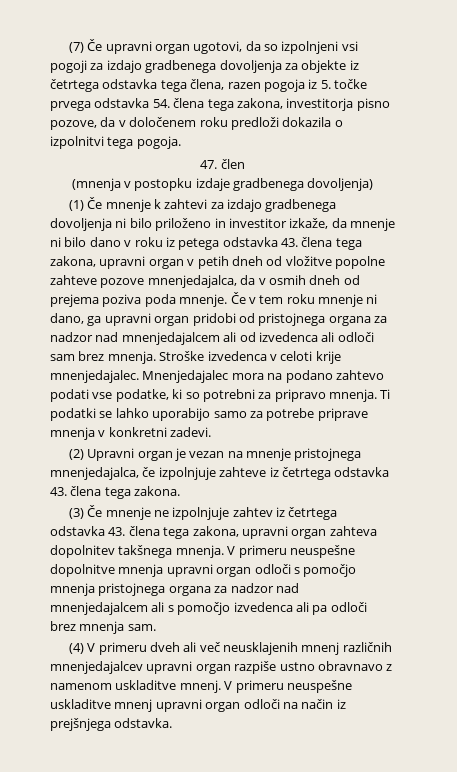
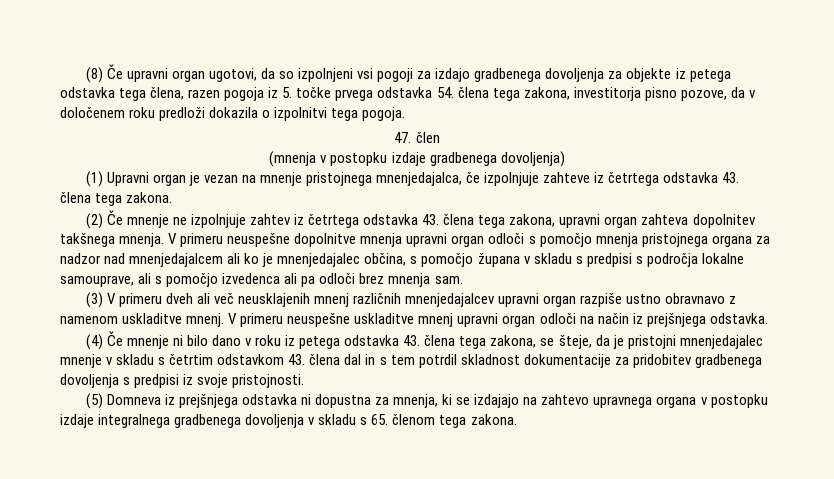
[68,42,84,53] (7) -> [85,67,103,83] (8)
[50,79,99,92] četrtega -> [689,69,731,82] petega
[87,197,337,212] [50,218,395,231] [50,237,362,250] [50,256,385,269] [50,275,360,288] [50,292,378,307] [50,313,387,326] [50,332,374,345] [50,351,341,364] [50,370,384,383] [50,389,391,402] [50,408,368,421] [50,427,212,440] [68,449,84,460] Če mnenje k zahtevi za izdajo gradbenega dovoljenja ni bilo priloženo in investitor izkaže, da mnenje ni bilo dano v roku iz petega odstavka 43. člena tega zakona, upravni organ v petih dneh od vložitve popolne zahteve pozove mnenjedajalca, da v osmih dneh od prejema poziva poda mnenje. Če v tem roku mnenje ni dano, ga upravni organ pridobi od pristojnega organa za nadzor nad mnenjedajalcem ali od izvedenca ali odloči sam brez mnenja. Stroške izvedenca v celoti krije mnenjedajalec. Mnenjedajalec mora na podano zahtevo podati vse podatke, ki so potrebni za pripravo mnenja. Ti podatki se lahko uporabijo samo za potrebe priprave mnenja v konkretni zadevi. // (2) -> (103, 179) none
[68,508,84,519] (3) -> [85,213,103,229] (2)
(165, 607) none -> [244,253,744,267] [60,273,152,287] ko je mnenjedajalec občina, s pomočjo župana v skladu s predpisi s področja lokalne samouprave, ali
[68,643,84,654] (4) -> [85,292,103,308] (3)
(173, 723) none -> [85,331,763,350] [60,354,762,368] [60,374,305,388] [85,393,768,409] [60,414,517,428] // (4) Če mnenje ni bilo dano v roku iz petega odstavka 43. člena tega zakona, se šteje, da je pristojni mnenjedajalec mnenje v skladu s četrtim odstavkom 43. člena dal in s tem potrdil skladnost dokumentacije za pridobitev gradbenega dovoljenja s predpisi iz svoje pristojnosti. // (5) Domneva iz prejšnjega odstavka ni dopustna za mnenja, ki se izdajajo na zahtevo upravnega organa v postopku izdaje integralnega gradbenega dovoljenja v skladu s 65. členom tega zakona.

